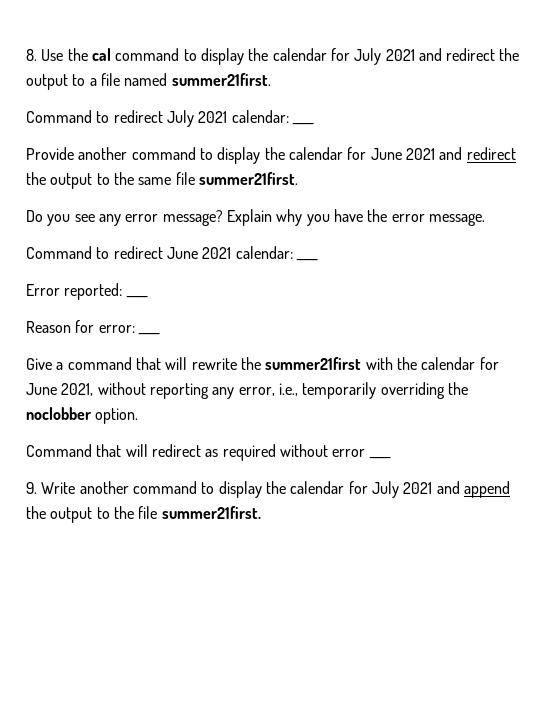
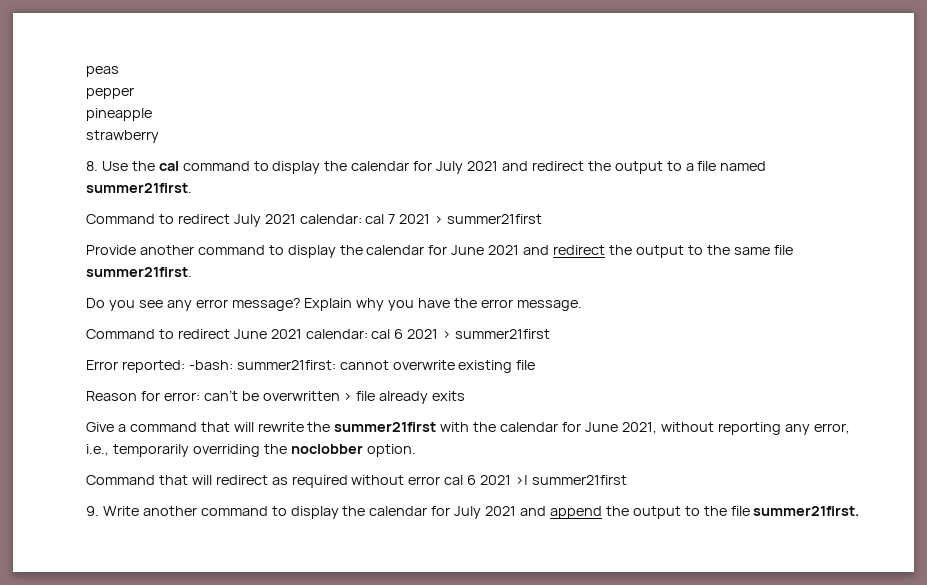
(26, 55) none -> [86,66,119,77] [86,87,134,99] [86,108,152,121] [86,130,159,143] peas // pepper // pineapple // strawberry //
[291,123,314,125] ____ -> [365,214,543,224] cal 7 2021 > summer21first
[295,259,318,261] [26,283,148,300] [26,320,135,333] [137,333,160,335] ____ // Error reported: ____ // Reason for error: ____ -> [371,329,551,339] [86,360,536,373] [86,390,466,404] cal 6 2021 > summer21first // Error reported: -bash: summer21first: cannot overwrite existing file // Reason for error: can’t be overwritten > file already exits
[368,457,391,459] ____ -> [444,475,627,485] cal 6 2021 >| summer21first

